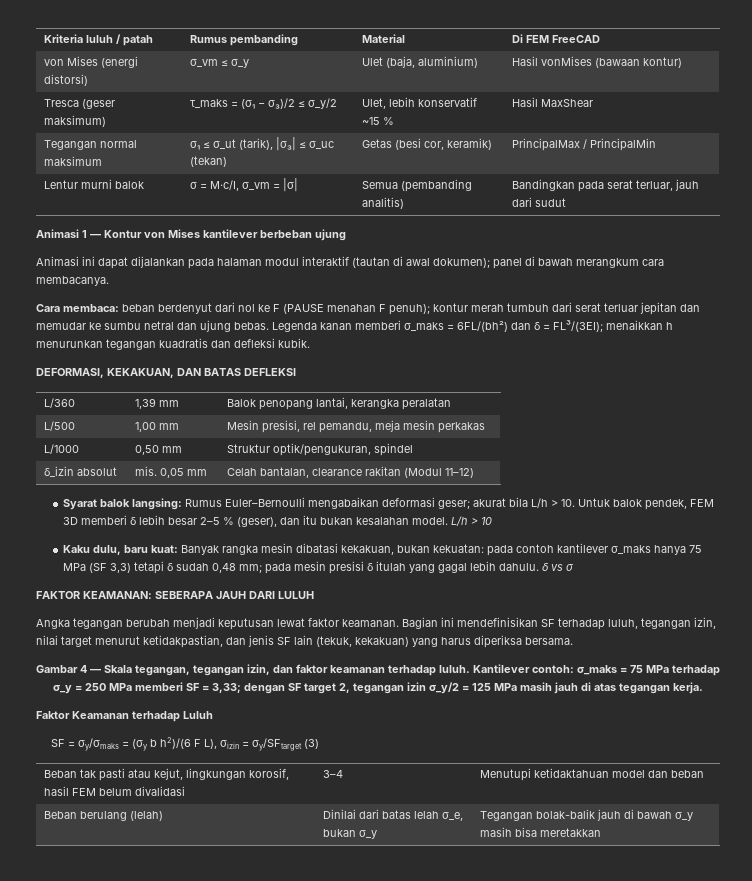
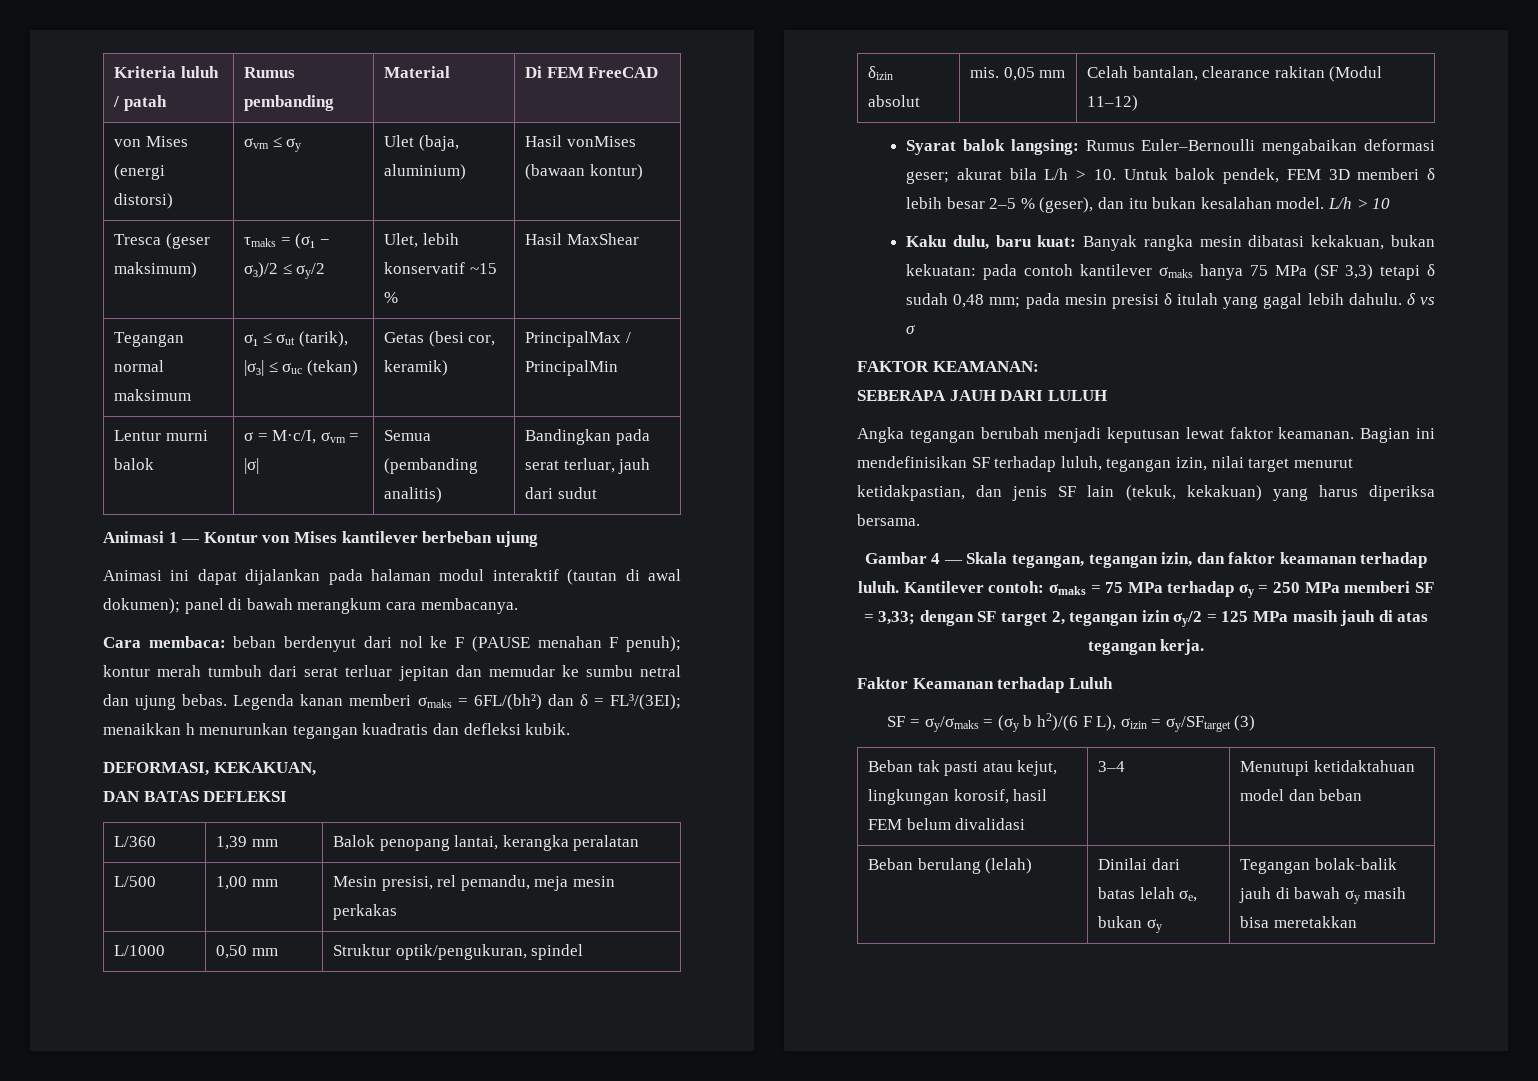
[190,59,250,68] σ_vm ≤ σ_y -> [244,137,302,152] σvm ≤ σy
[190,99,229,108] τ_maks -> [244,237,277,247] τmaks
[308,98,338,109] σ_y/2 -> [296,263,326,279] σy/2
[213,139,237,149] σ_ut -> [276,334,296,345] σut
[309,141,335,149] σ_uc -> [282,363,303,374] σuc
[242,182,271,190] σ_vm -> [320,432,346,443] σvm
[404,322,444,331] σ_maks -> [417,697,452,708] σmaks
(174, 373) none -> (316, 769) //
[44,466,75,477] δ_izin -> [868,66,894,80] δizin
[610,545,651,554] σ_maks -> [1159,267,1194,278] σmaks
(152, 595) none -> (1039, 366) //
[577,665,617,675] σ_maks -> [1048,583,1086,595] σmaks
[53,685,72,694] σ_y -> [1238,583,1254,598] σy
[429,682,459,694] σ_y/2 -> [1173,611,1203,627] σy/2
[442,812,464,821] [323,829,378,839] σ_e, bukan σ_y -> [1179,890,1198,902] [1098,916,1162,933] σe, bukan σy
[675,812,694,821] σ_y -> [1344,890,1360,904] σy

